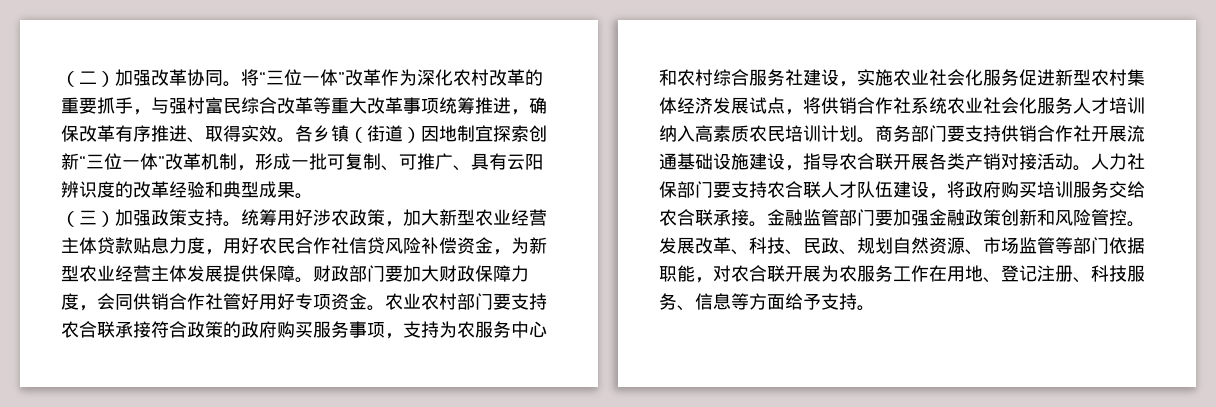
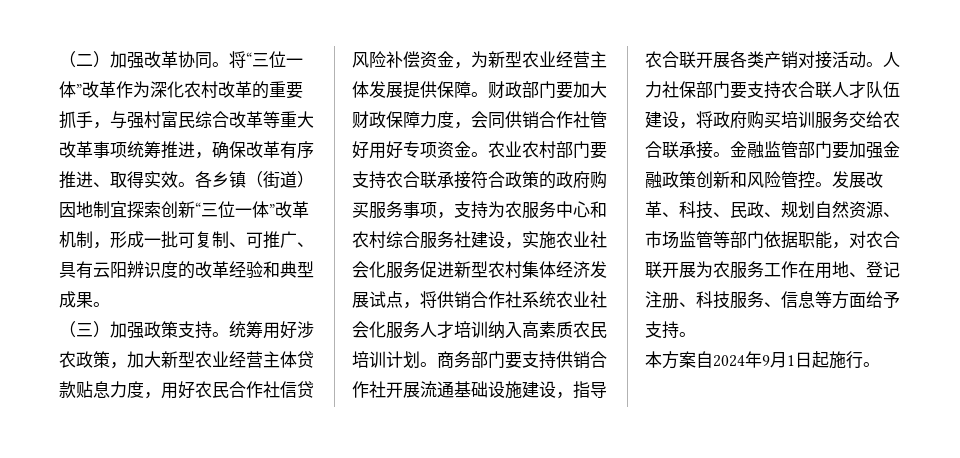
(875, 308) none -> [645,351,880,369] // 本方案自2024年9月1日起施行。

